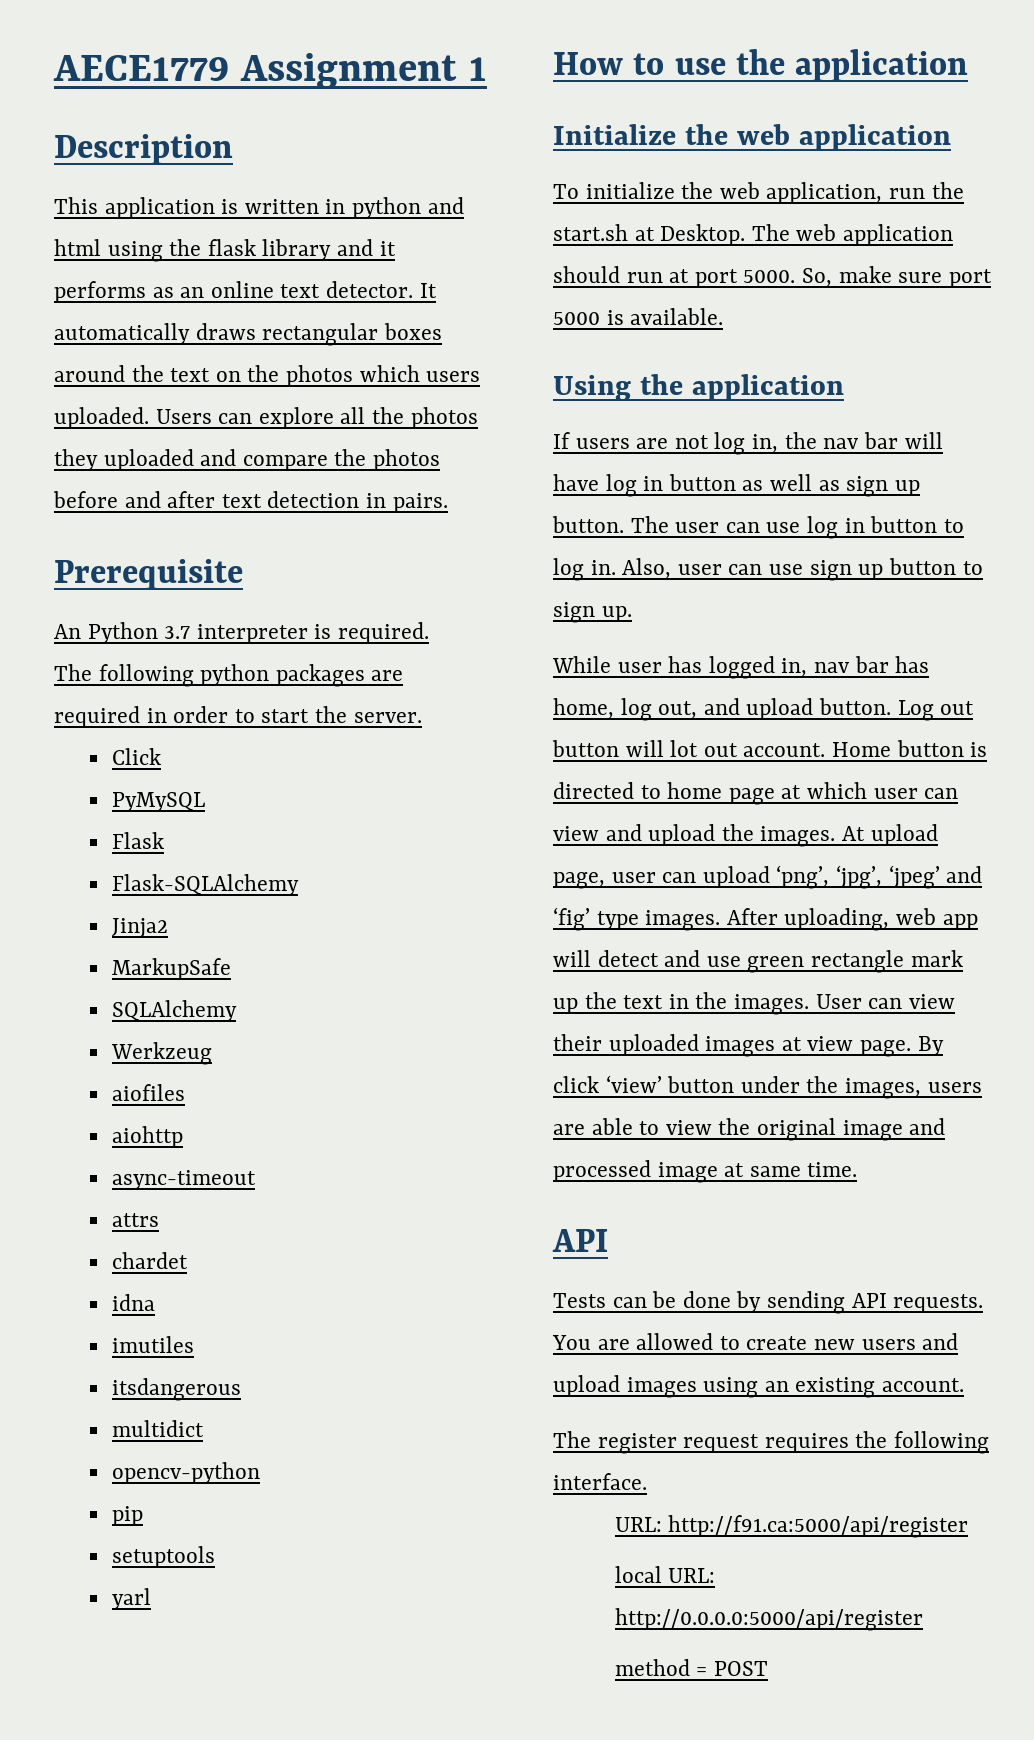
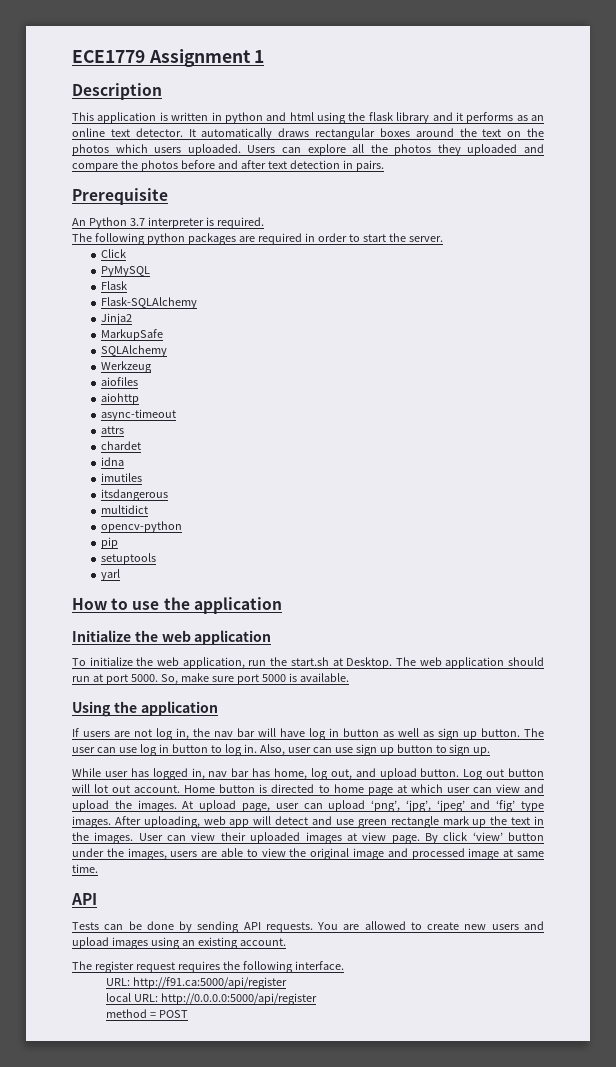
[53,55,229,81] AECE1779 -> [72,50,145,63] ECE1779

